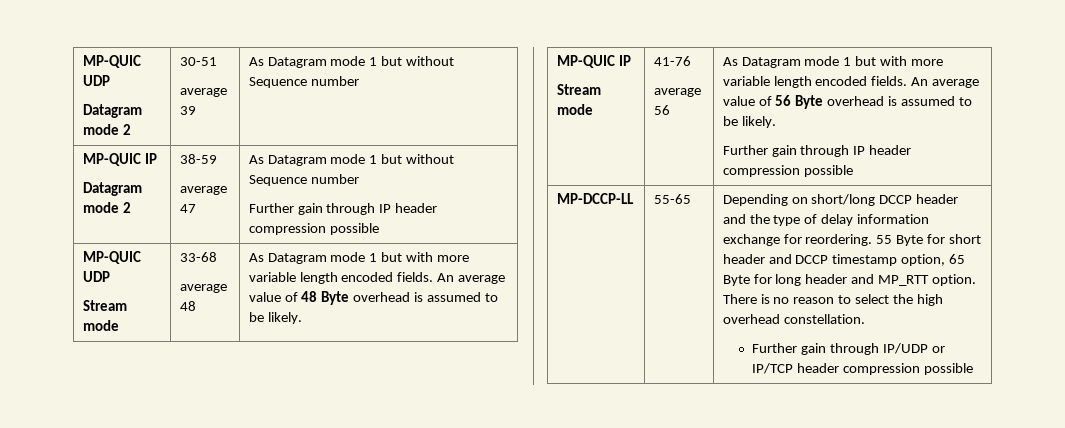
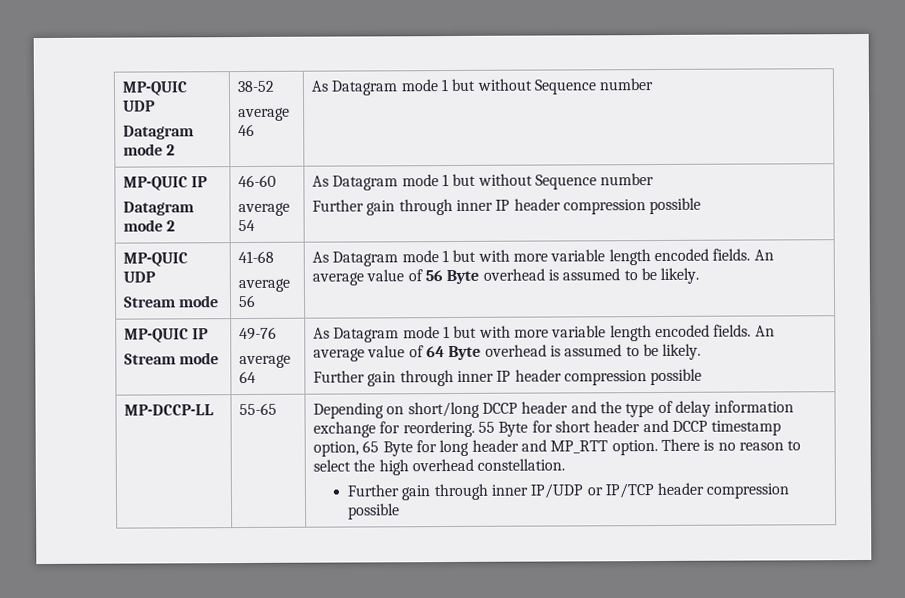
[179,57,217,66] [179,88,227,97] [179,106,196,115] 30-51 // average 39 -> [236,80,274,93] [237,107,290,122] [237,123,255,137] 38-52 // average 46
[179,154,217,164] [179,186,227,195] [179,204,196,213] 38-59 // average 47 -> [237,174,276,188] [237,202,290,217] [237,219,255,232] 46-60 // average 54
(376, 209) none -> [455,199,493,211] inner
[179,252,217,262] [179,284,227,293] [179,301,196,311] [248,252,470,264] [248,272,506,284] [248,291,498,305] [248,312,302,324] [556,55,631,68] [556,84,601,95] [556,104,593,115] [653,56,691,66] 33-68 // average 48 | As Datagram mode 1 but with more variable length encoded fields. An average value of 48 Byte overhead is assumed to be likely. // MP-QUIC IP // Stream mode | 41-76 -> [237,250,274,264] 41-68
[722,145,850,157] // Further gain through -> [123,328,210,343] [123,352,220,365] [238,326,277,341] [238,354,291,369] [238,370,256,384] [312,324,775,343] [312,343,702,362] [312,369,494,387] // MP-QUIC IP // Stream mode | 49-76 // average 64 | As Datagram mode 1 but with more variable length encoded fields. An average value of 64 Byte overhead is assumed to be likely. // Further gain through inner
(880, 349) none -> [490,484,528,496] inner

